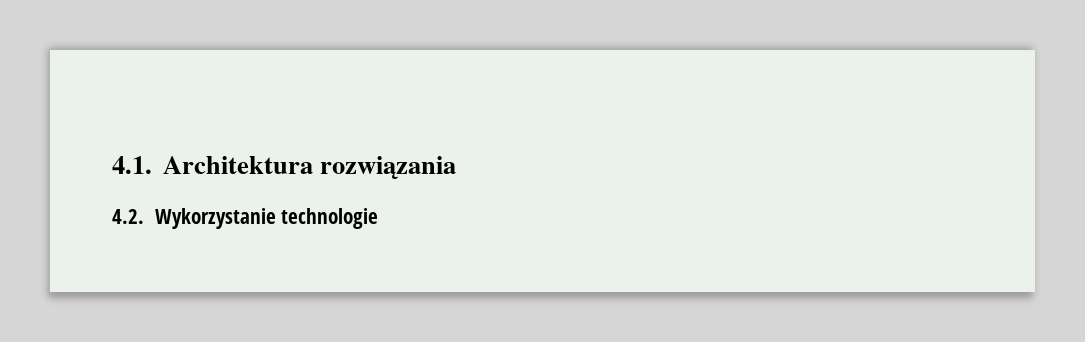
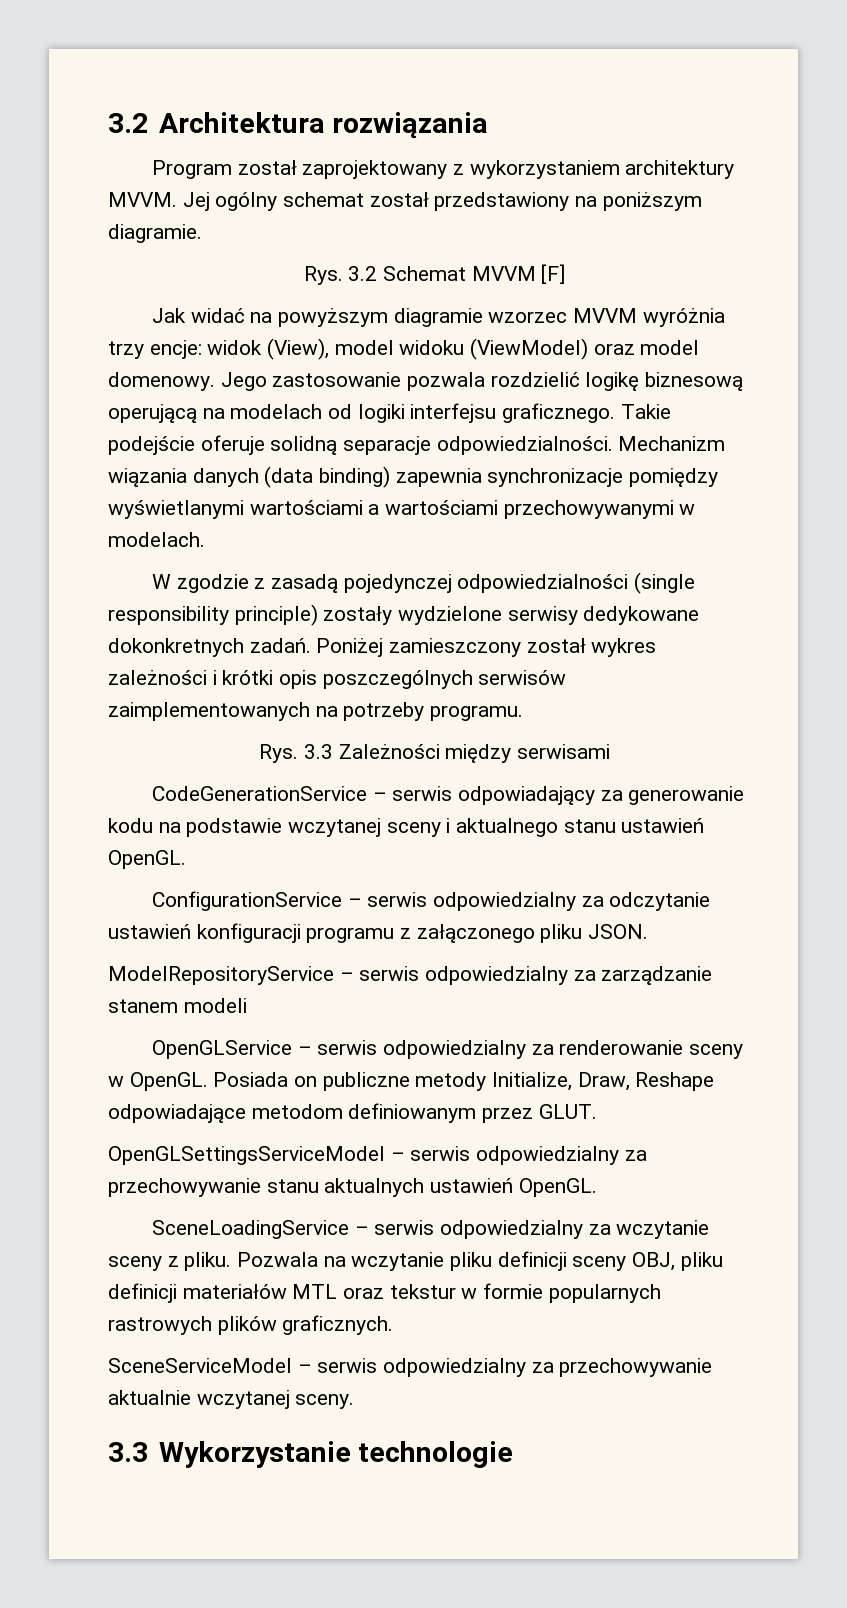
[112,156,152,174] 4.1. -> [108,113,148,133] 3.2
[112,209,144,224] 4.2. -> [151,160,735,179] [108,192,702,211] [108,224,202,243] [303,264,566,285] [151,308,725,327] [108,338,700,360] [108,372,744,391] [108,403,671,423] [108,435,726,455] [108,466,719,488] [108,500,696,519] [108,532,205,547] [151,572,695,594] [108,604,700,626] [108,638,657,657] [108,670,567,689] [108,702,524,721] [259,744,610,763] [151,786,745,805] [108,818,705,837] [108,850,186,869] [151,891,711,911] [108,923,649,943] [108,966,713,985] [108,998,247,1013] [151,1040,743,1059] [108,1072,715,1091] [108,1103,597,1123] [108,1146,647,1165] [108,1178,597,1197] [151,1220,710,1239] [108,1251,723,1271] [108,1283,661,1303] [108,1315,394,1335] [108,1358,713,1377] [108,1390,355,1409] [108,1442,148,1462] Program został zaprojektowany z wykorzystaniem architektury MVVM. Jej ogólny schemat został przedstawiony na poniższym diagramie. // Rys. 3.2 Schemat MVVM [F] // Jak widać na powyższym diagramie wzorzec MVVM wyróżnia trzy encje: widok (View), model widoku (ViewModel) oraz model domenowy. Jego zastosowanie pozwala rozdzielić logikę biznesową operującą na modelach od logiki interfejsu graficznego. Takie podejście oferuje solidną separacje odpowiedzialności. Mechanizm wiązania danych (data binding) zapewnia synchronizacje pomiędzy wyświetlanymi wartościami a wartościami przechowywanymi w modelach. // W zgodzie z zasadą pojedynczej odpowiedzialności (single responsibility principle) zostały wydzielone serwisy dedykowane dokonkretnych zadań. Poniżej zamieszczony został wykres zależności i krótki opis poszczególnych serwisów zaimplementowanych na potrzeby programu. // Rys. 3.3 Zależności między serwisami // CodeGenerationService – serwis odpowiadający za generowanie kodu na podstawie wczytanej sceny i aktualnego stanu ustawień OpenGL. // ConfigurationService – serwis odpowiedzialny za odczytanie ustawień konfiguracji programu z załączonego pliku JSON. // ModelRepositoryService – serwis odpowiedzialny za zarządzanie stanem modeli // OpenGLService – serwis odpowiedzialny za renderowanie sceny w OpenGL. Posiada on publiczne metody Initialize, Draw, Reshape odpowiadające metodom definiowanym przez GLUT. // OpenGLSettingsServiceModel – serwis odpowiedzialny za przechowywanie stanu aktualnych ustawień OpenGL. // SceneLoadingService – serwis odpowiedzialny za wczytanie sceny z pliku. Pozwala na wczytanie pliku definicji sceny OBJ, pliku definicji materiałów MTL oraz tekstur w formie popularnych rastrowych plików graficznych. // SceneServiceModel – serwis odpowiedzialny za przechowywanie aktualnie wczytanej sceny. // 3.3

